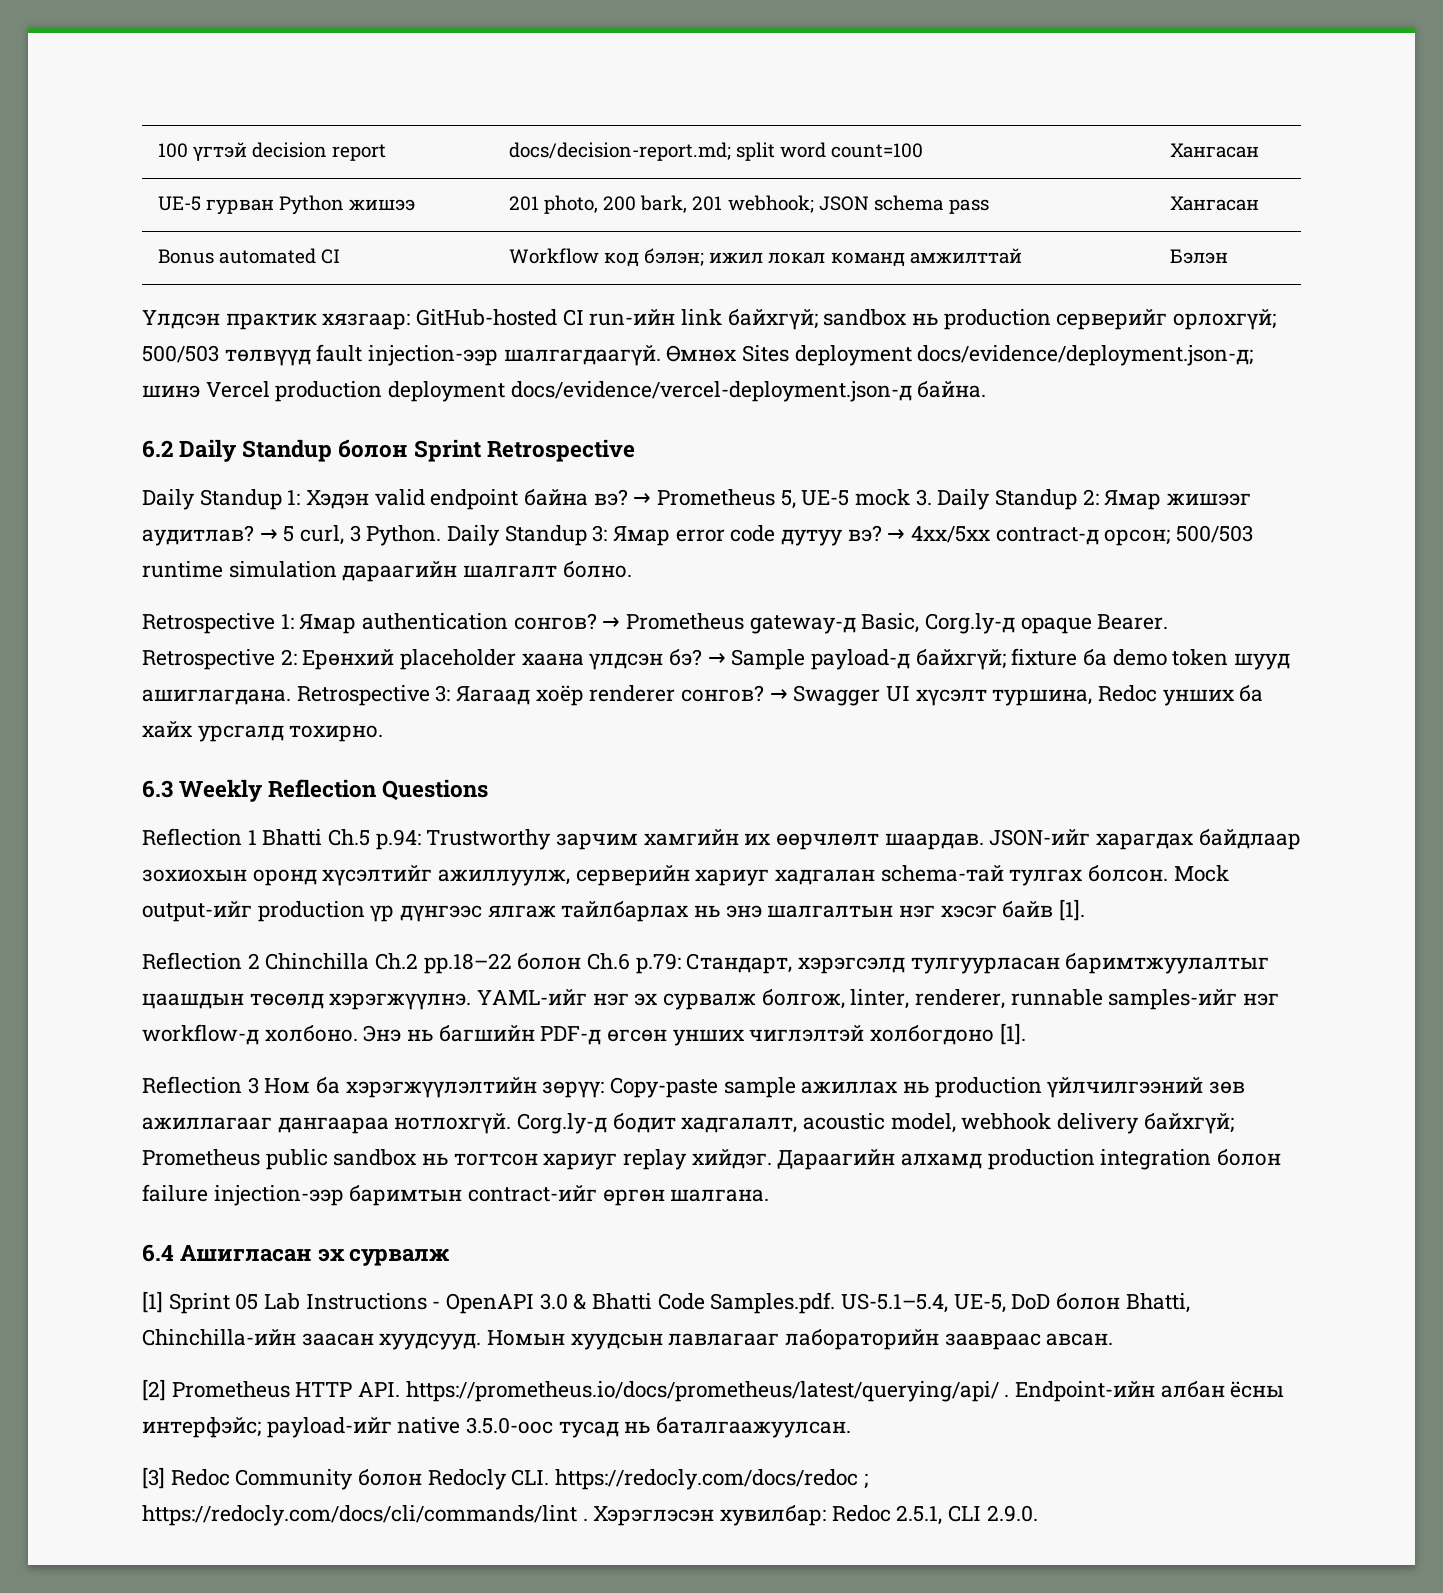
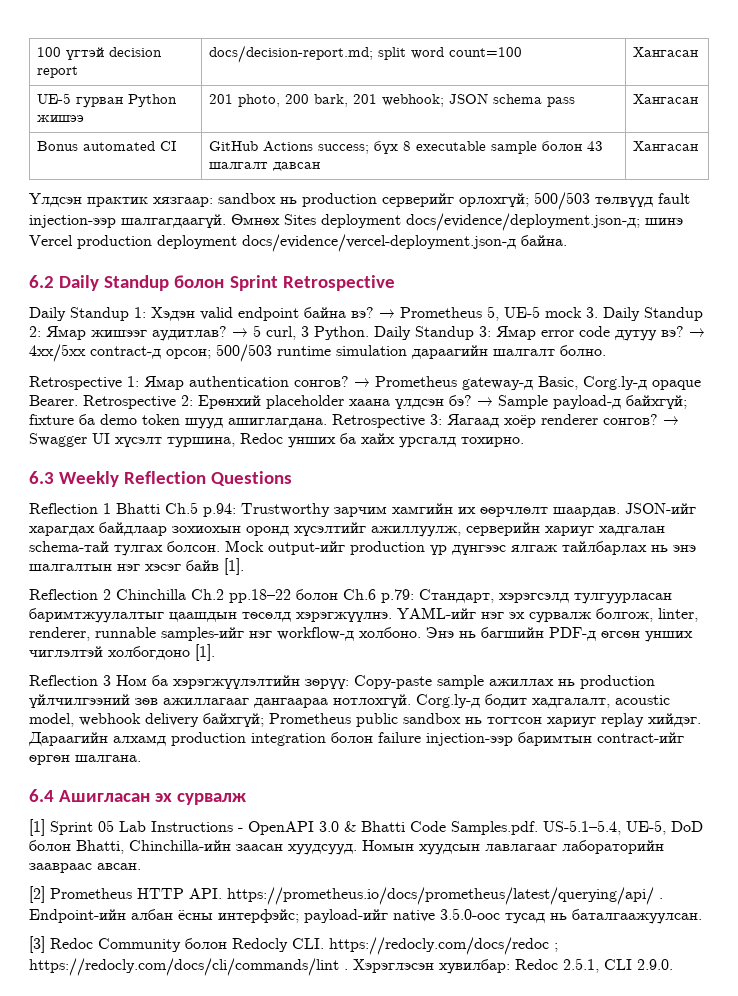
[508,248,1022,266] [1169,249,1228,264] [142,309,818,330] Workflow код бэлэн; ижил локал команд амжилттай | Бэлэн // Үлдсэн практик хязгаар: GitHub-hosted CI run-ийн link байхгүй; -> [209,141,604,154] [209,162,321,171] [633,141,699,151] [29,193,213,207] GitHub Actions success; бүх 8 executable sample болон 43 шалгалт давсан | Хангасан // Үлдсэн практик хязгаар:

